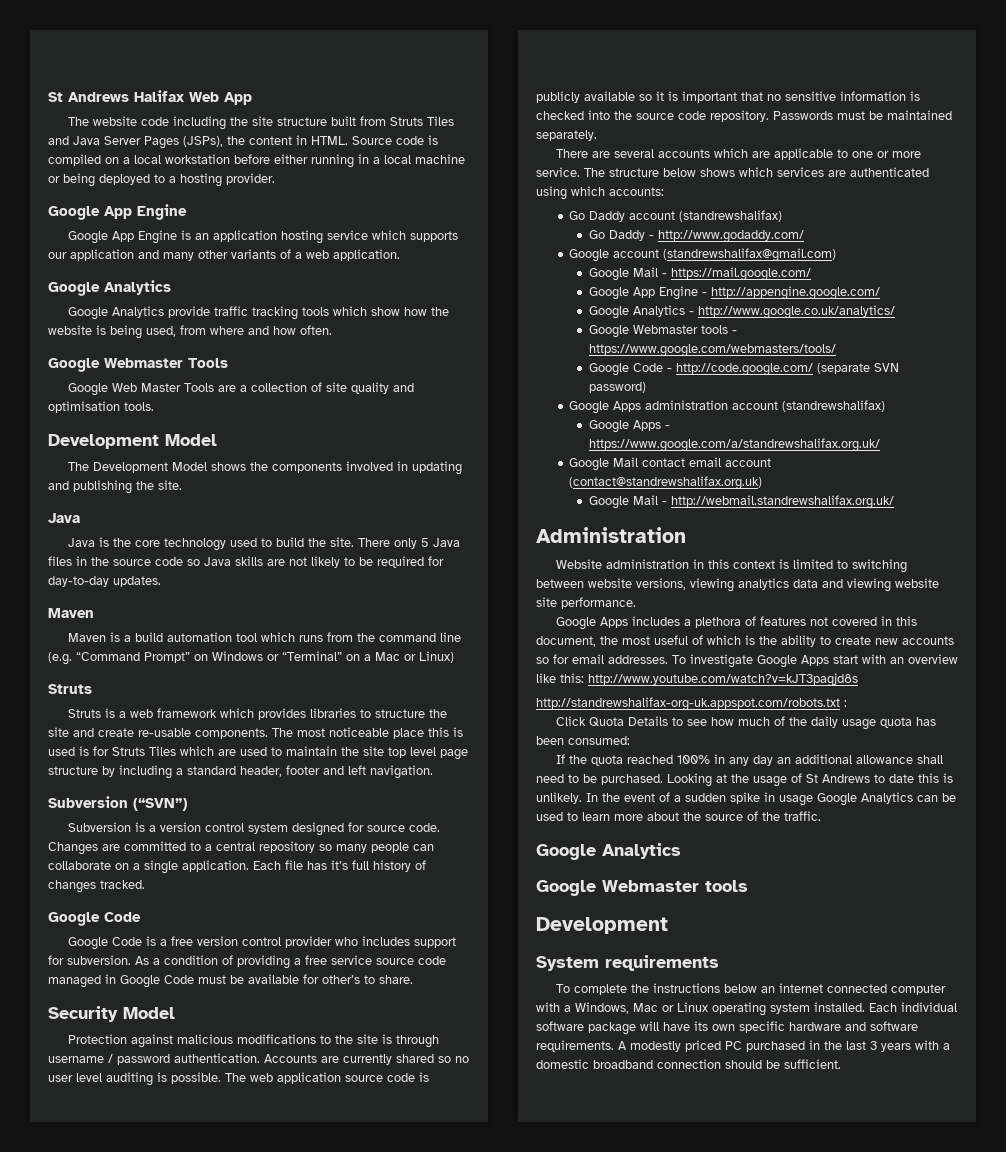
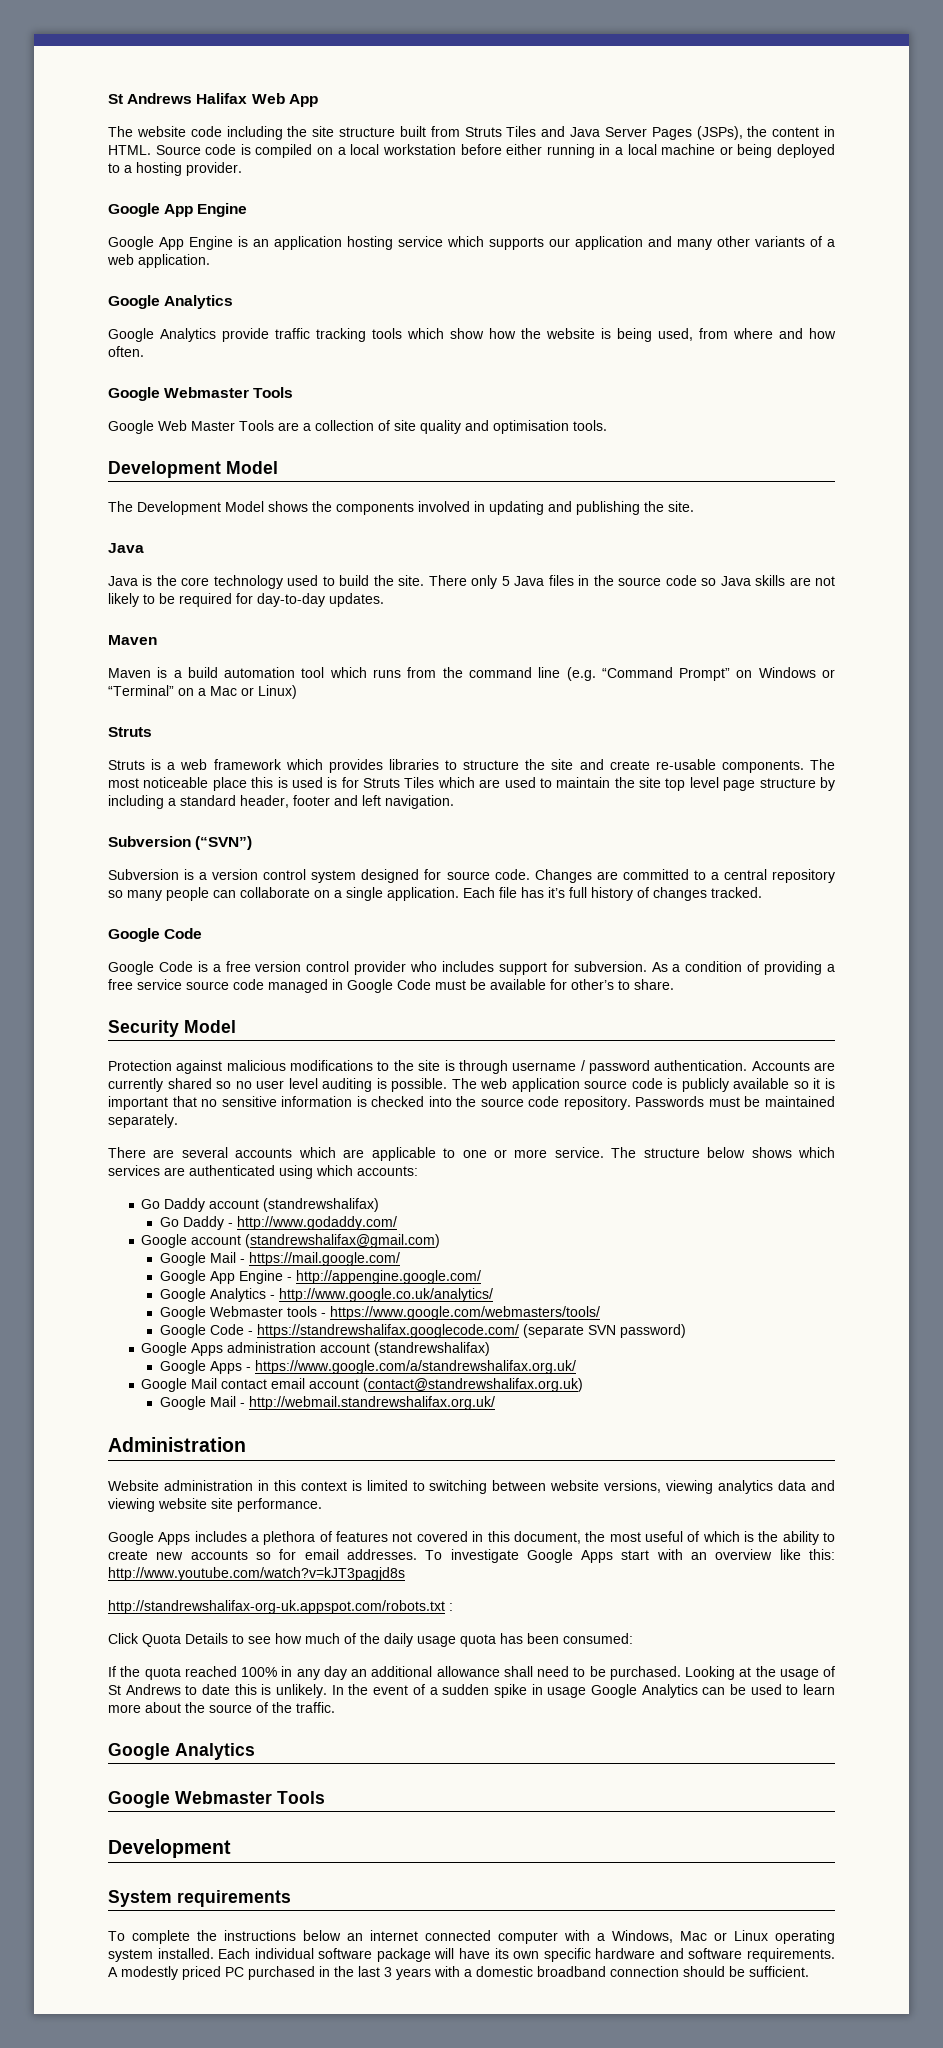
[675,363,813,376] http://code.google.com/ -> [256,1324,519,1338] https://standrewshalifax.googlecode.com/
[705,880,748,892] tools -> [277,1791,325,1804] Tools

